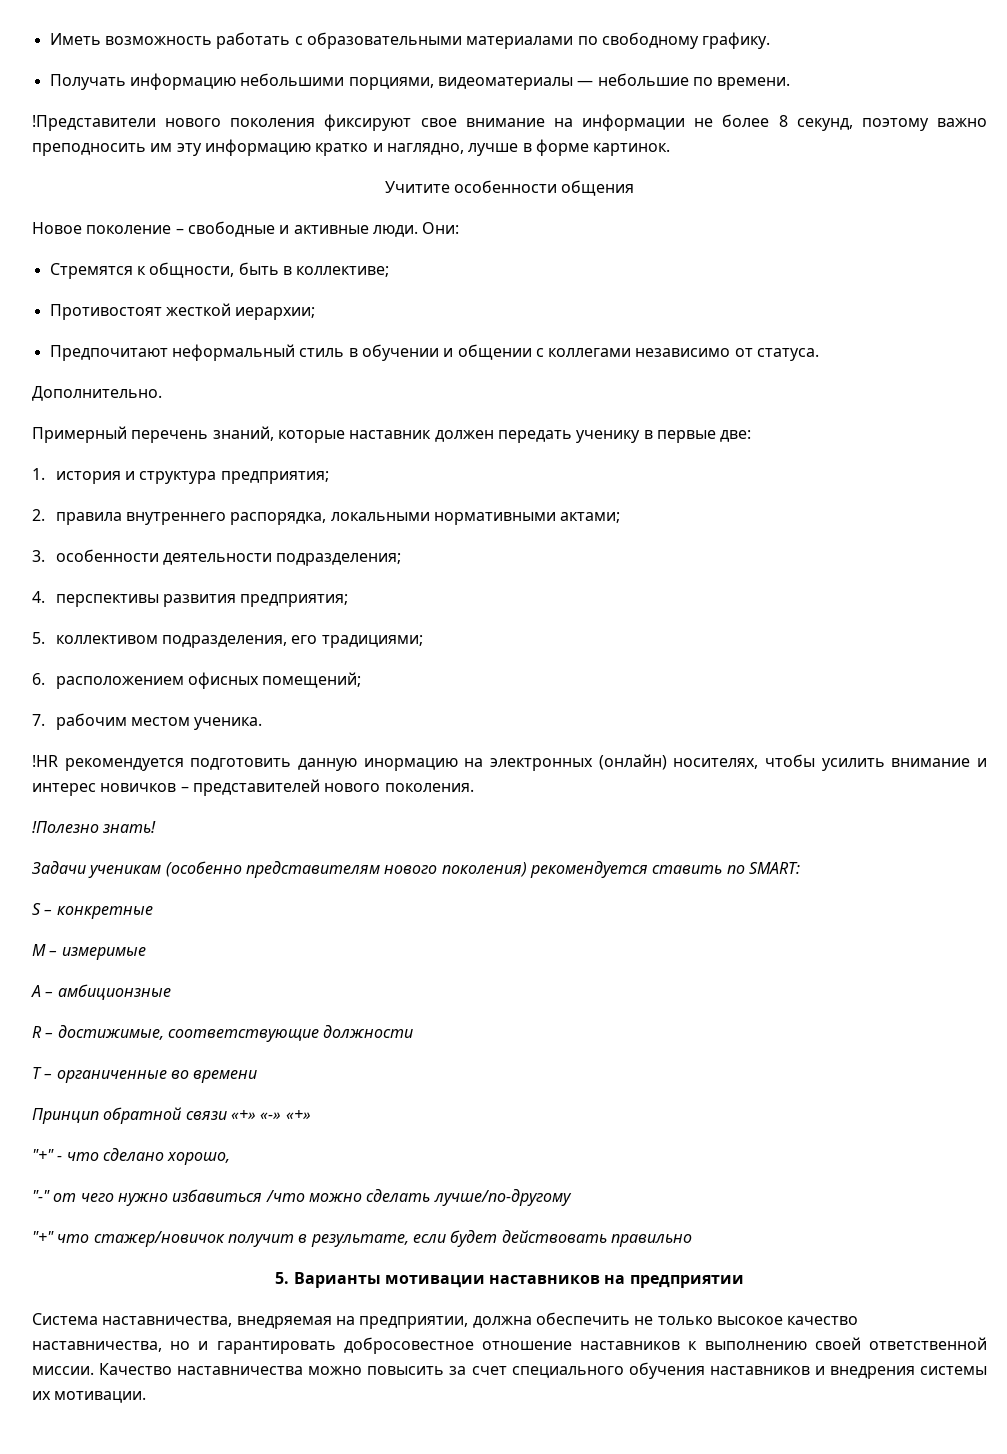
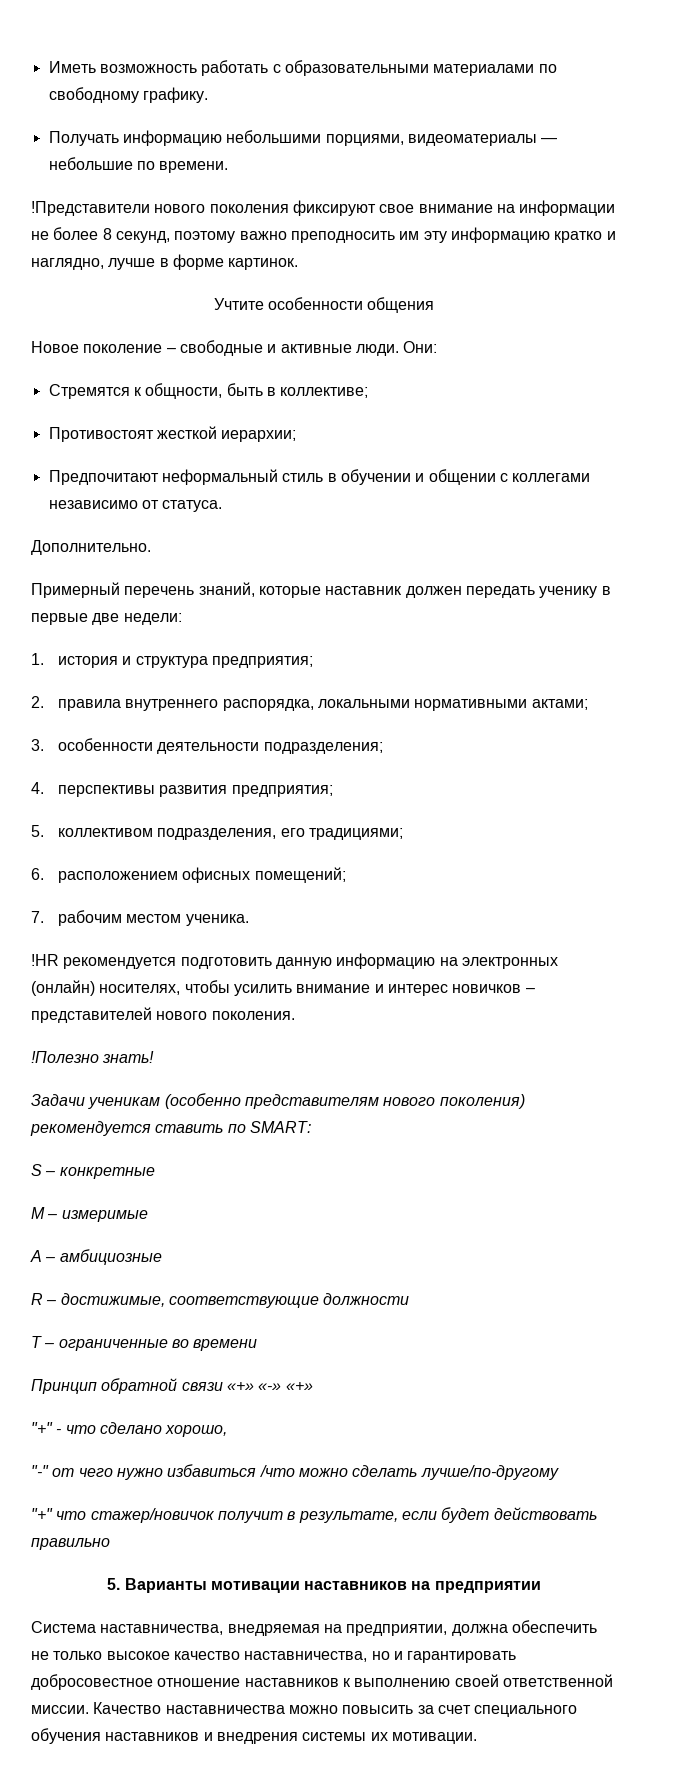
[384,181,450,193] Учитите -> [213,298,264,310] Учтите
[720,430,752,442] две: -> [92,613,182,625] две недели:
[363,758,458,771] инормацию -> [336,953,436,969] информацию
[57,984,171,1000] амбиционзные -> [59,1249,162,1265] амбициозные
[56,1070,167,1083] органиченные -> [58,1339,168,1351] ограниченные

